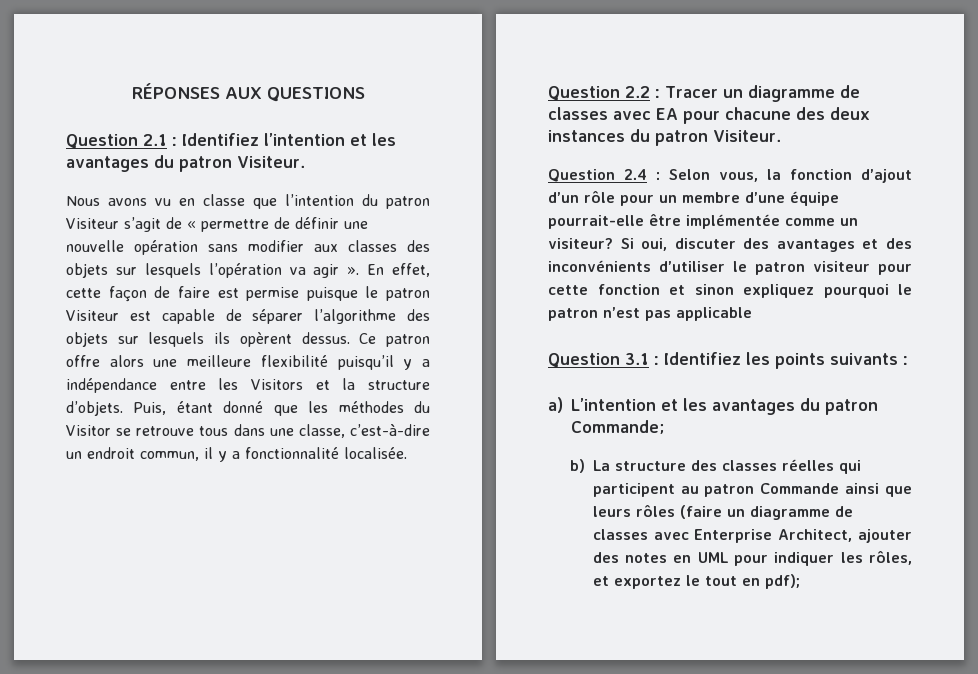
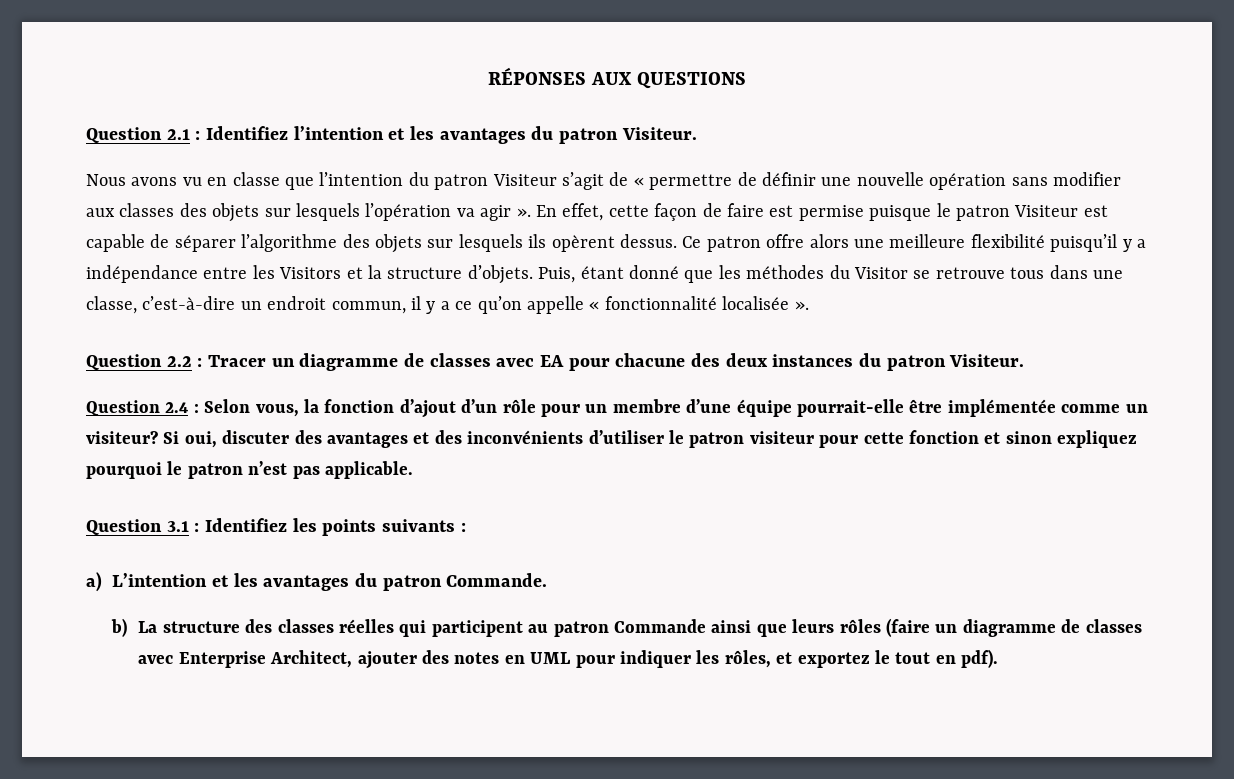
[245,447,407,459] fonctionnalité localisée. -> [455,296,809,314] ce qu’on appelle « fonctionnalité localisée ».
[676,307,752,321] applicable -> [325,461,413,479] applicable.
[571,420,664,434] Commande; -> [446,573,548,587] Commande.
[764,574,800,589] pdf); -> [961,649,999,668] pdf).

